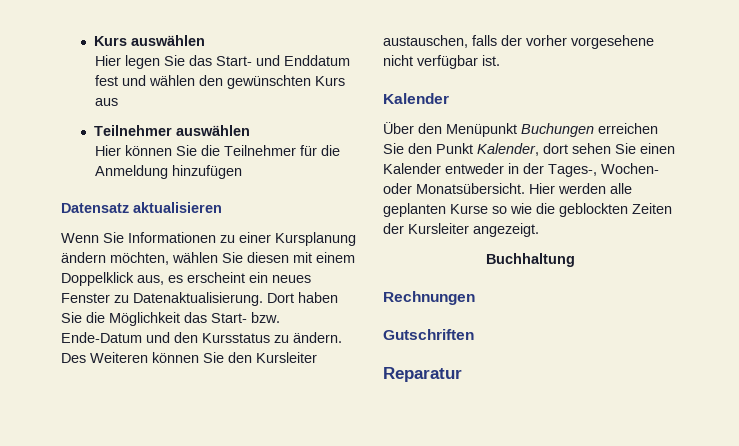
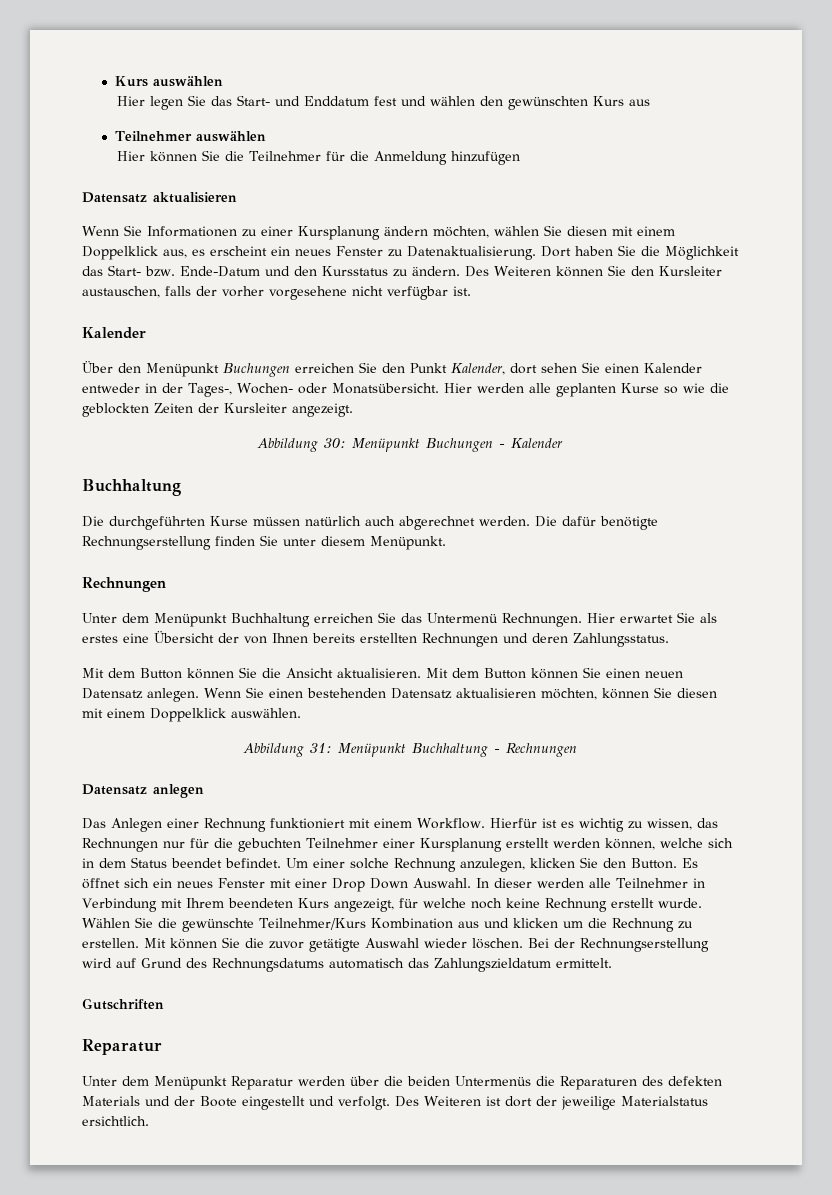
[486,253,575,267] [383,291,475,305] [383,329,474,340] [383,367,462,382] Buchhaltung // Rechnungen // Gutschriften // Reparatur -> [257,438,563,452] [82,479,181,496] [82,516,658,530] [82,535,446,550] [82,577,166,592] [82,612,717,627] [82,631,669,647] [82,667,683,679] [82,687,717,702] [82,708,301,722] [242,743,577,757] [82,784,204,798] [82,818,718,832] [82,838,733,852] [82,857,698,872] [82,878,705,892] [82,898,702,912] [82,917,693,932] [82,937,709,952] [82,958,612,972] [82,998,164,1010] [82,1039,162,1055] [82,1076,722,1090] [82,1096,708,1110] [82,1116,149,1126] Abbildung 30: Menüpunkt Buchungen - Kalender // Buchhaltung // Die durchgeführten Kurse müssen natürlich auch abgerechnet werden. Die dafür benötigte Rechnungserstellung finden Sie unter diesem Menüpunkt. // Rechnungen // Unter dem Menüpunkt Buchhaltung erreichen Sie das Untermenü Rechnungen. Hier erwartet Sie als erstes eine Übersicht der von Ihnen bereits erstellten Rechnungen und deren Zahlungsstatus. // Mit dem Button können Sie die Ansicht aktualisieren. Mit dem Button können Sie einen neuen Datensatz anlegen. Wenn Sie einen bestehenden Datensatz aktualisieren möchten, können Sie diesen mit einem Doppelklick auswählen. // Abbildung 31: Menüpunkt Buchhaltung - Rechnungen // Datensatz anlegen // Das Anlegen einer Rechnung funktioniert mit einem Workflow. Hierfür ist es wichtig zu wissen, das Rechnungen nur für die gebuchten Teilnehmer einer Kursplanung erstellt werden können, welche sich in dem Status beendet befindet. Um einer solche Rechnung anzulegen, klicken Sie den Button. Es öffnet sich ein neues Fenster mit einer Drop Down Auswahl. In dieser werden alle Teilnehmer in Verbindung mit Ihrem beendeten Kurs angezeigt, für welche noch keine Rechnung erstellt wurde. Wählen Sie die gewünschte Teilnehmer/Kurs Kombination aus und klicken um die Rechnung zu erstellen. Mit können Sie die zuvor getätigte Auswahl wieder löschen. Bei der Rechnungserstellung wird auf Grund des Rechnungsdatums automatisch das Zahlungszieldatum ermittelt. // Gutschriften // Reparatur // Unter dem Menüpunkt Reparatur werden über die beiden Untermenüs die Reparaturen des defekten Materials und der Boote eingestellt und verfolgt. Des Weiteren ist dort der jeweilige Materialstatus ersichtlich.

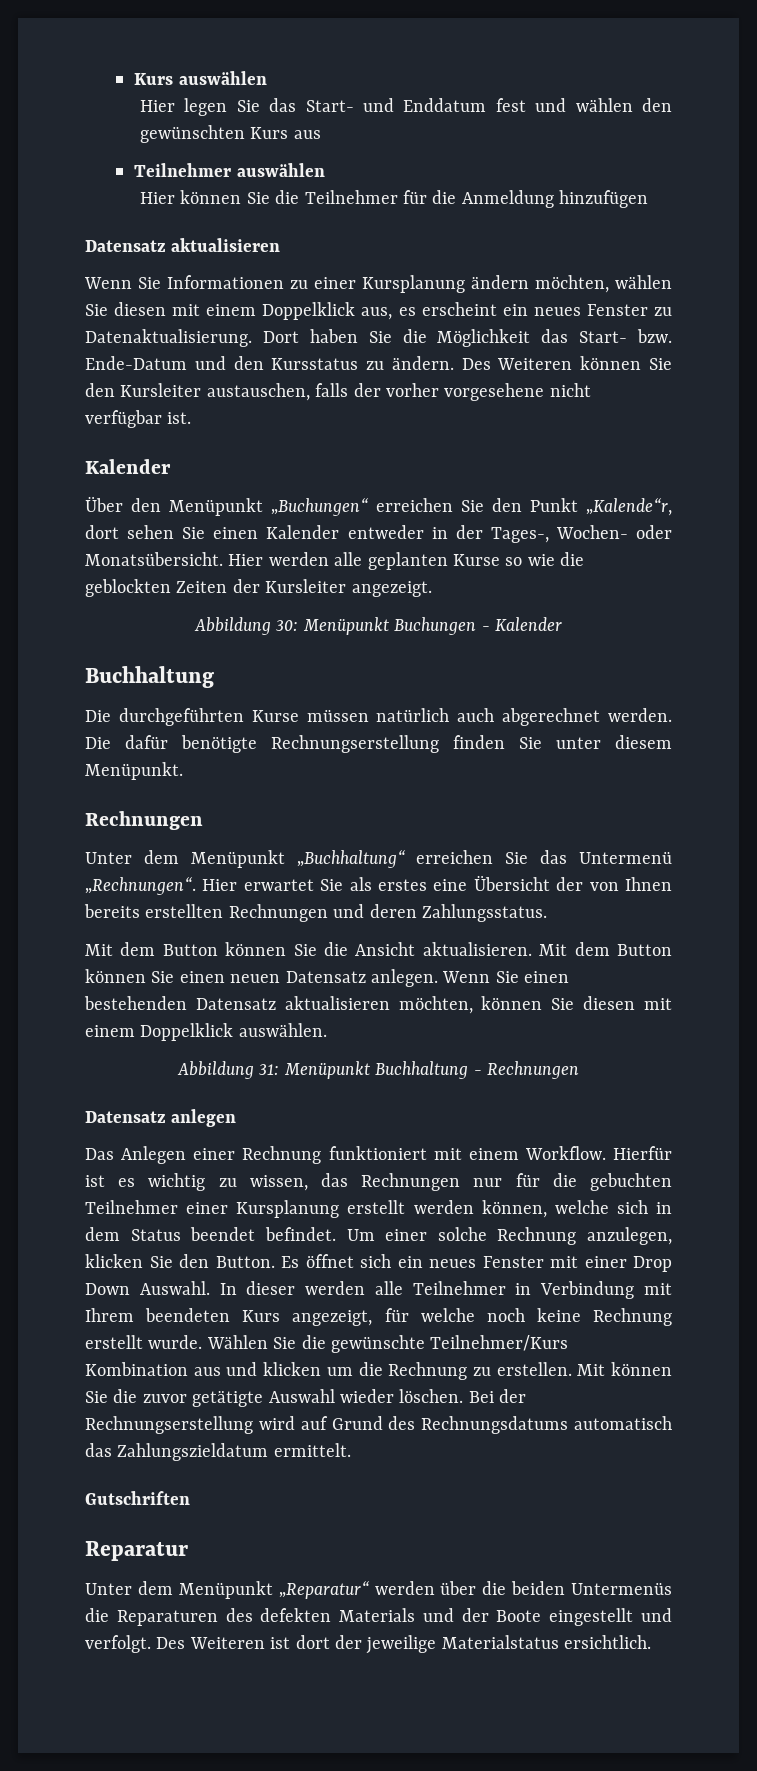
[223,363,290,377] Buchungen -> [271,498,369,516] „Buchungen“
[451,363,505,375] Kalender, -> [586,498,672,516] „Kalende“r,
[231,613,310,627] Buchhaltung -> [296,850,406,868] „Buchhaltung“
[502,613,582,627] Rechnungen. -> [85,877,196,895] „Rechnungen“.
[231,1076,293,1090] Reparatur -> [278,1581,370,1599] „Reparatur“

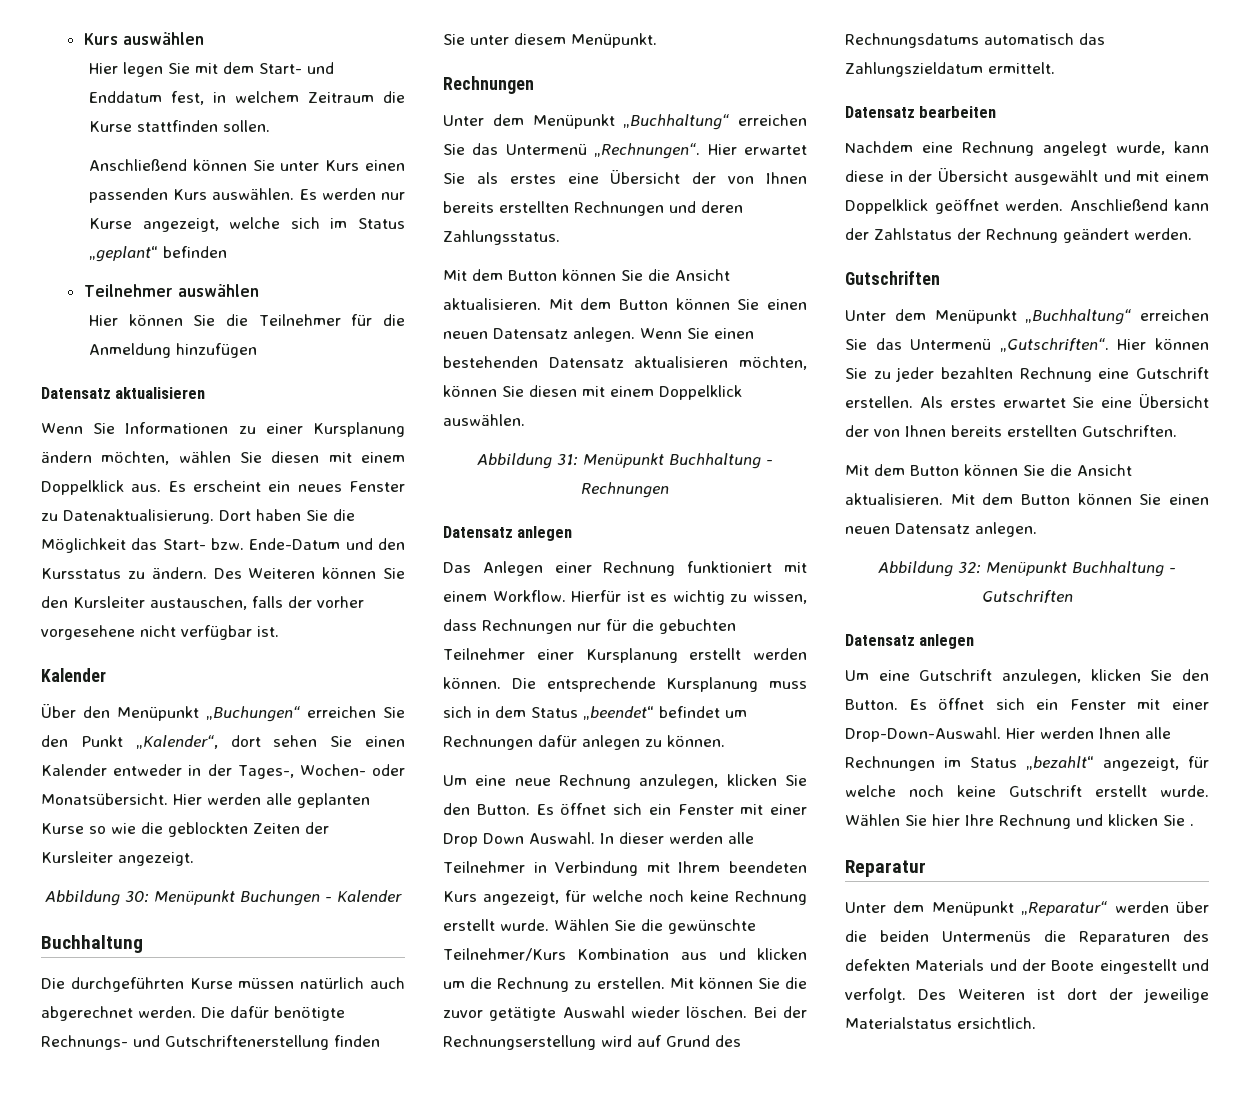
[269,98,297,112] das -> [195,62,255,74] mit dem
[495,98,672,112] [139,125,321,143] fest und wählen den gewünschten Kurs aus -> [171,91,405,105] [89,120,271,132] [89,159,405,171] [89,188,405,203] [89,217,406,232] [89,246,228,262] fest, in welchem Zeitraum die Kurse stattfinden sollen. // Anschließend können Sie unter Kurs einen passenden Kurs auswählen. Es werden nur Kurse angezeigt, welche sich im Status „geplant“ befinden
[361,307,416,320] aus, es -> [131,481,186,492] aus. Es
[586,498,672,516] „Kalende“r, -> [135,735,218,749] „Kalender“,
[271,735,439,753] Rechnungserstellung -> [41,1035,329,1050] Rechnungs- und Gutschriftenerstellung
[321,1173,348,1187] das -> [443,619,477,631] dass
[481,1200,672,1218] [85,1227,487,1241] können, welche sich in dem Status beendet befindet. Um einer solche -> [443,677,807,692] [443,706,747,720] [443,735,725,750] [443,775,551,786] können. Die entsprechende Kursplanung muss sich in dem Status „beendet“ befindet um Rechnungen dafür anlegen zu können. // Um eine neue
[429,1259,476,1268] neues -> (671, 809) none
[85,1491,190,1505] Gutschriften -> [845,106,997,118] [845,141,1209,156] [845,168,1209,185] [845,199,1209,214] [845,228,1192,243] [845,271,940,285] [845,309,1209,325] [845,338,1209,352] [845,367,1209,382] [845,394,1209,408] [845,425,1177,437] [845,464,1132,476] [845,493,1209,505] [845,522,1037,537] [878,561,1176,577] [981,590,1073,603] [845,634,975,649] [845,669,1209,684] [845,698,1209,710] [845,727,1171,742] [845,756,1209,771] [845,785,1209,797] [845,814,1194,829] Datensatz bearbeiten // Nachdem eine Rechnung angelegt wurde, kann diese in der Übersicht ausgewählt und mit einem Doppelklick geöffnet werden. Anschließend kann der Zahlstatus der Rechnung geändert werden. // Gutschriften // Unter dem Menüpunkt „Buchhaltung“ erreichen Sie das Untermenü „Gutschriften“. Hier können Sie zu jeder bezahlten Rechnung eine Gutschrift erstellen. Als erstes erwartet Sie eine Übersicht der von Ihnen bereits erstellten Gutschriften. // Mit dem Button können Sie die Ansicht aktualisieren. Mit dem Button können Sie einen neuen Datensatz anlegen. // Abbildung 32: Menüpunkt Buchhaltung - Gutschriften // Datensatz anlegen // Um eine Gutschrift anzulegen, klicken Sie den Button. Es öffnet sich ein Fenster mit einer Drop-Down-Auswahl. Hier werden Ihnen alle Rechnungen im Status „bezahlt“ angezeigt, für welche noch keine Gutschrift erstellt wurde. Wählen Sie hier Ihre Rechnung und klicken Sie .

